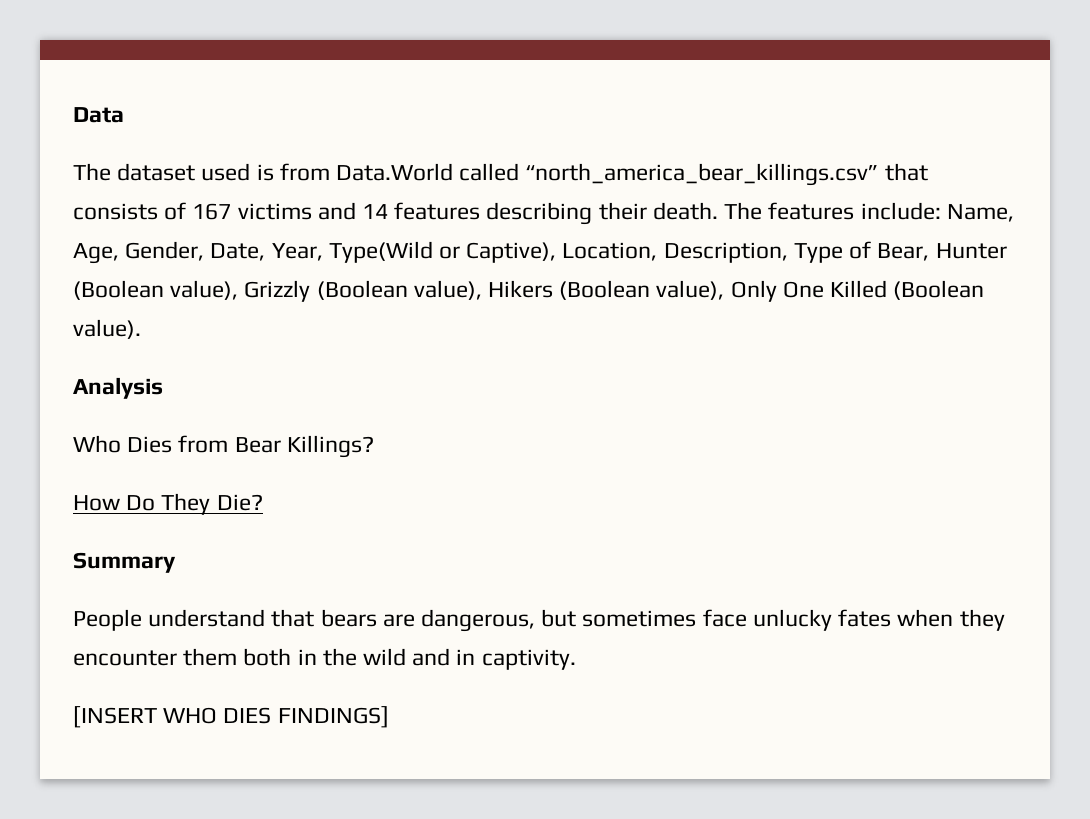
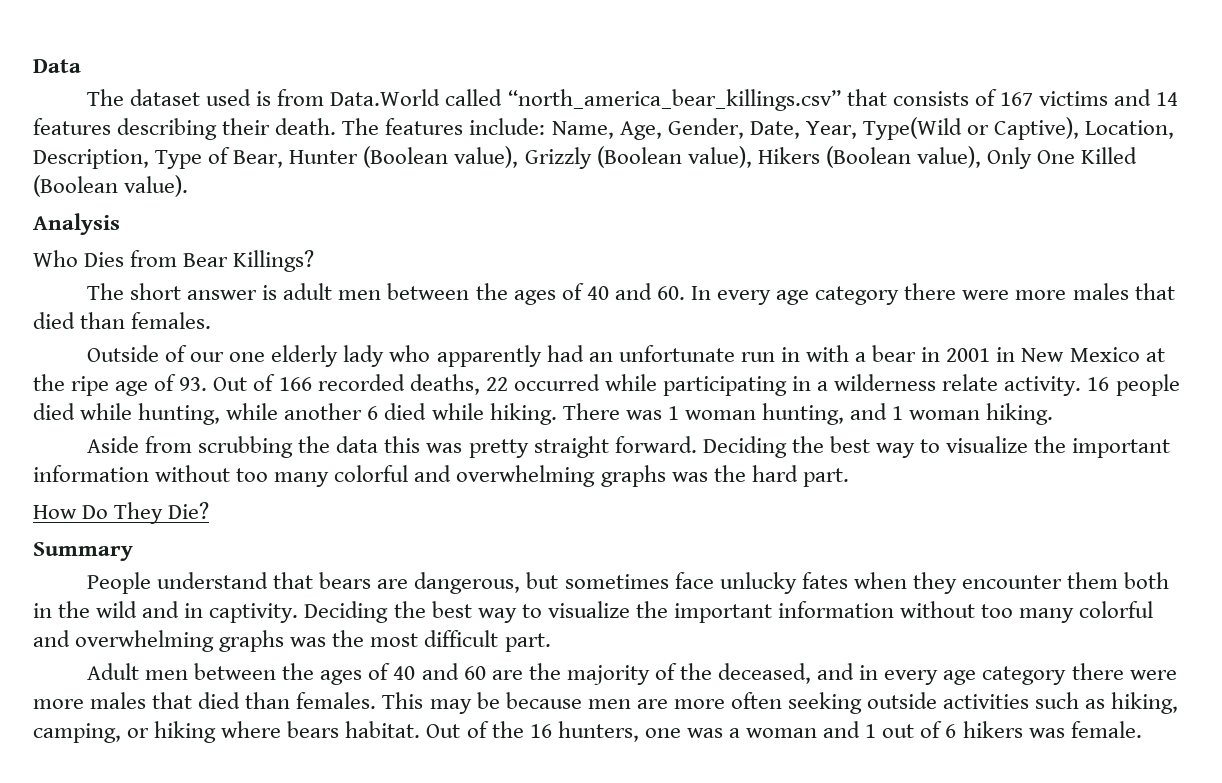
(374, 446) none -> [87,283,1175,305] [33,312,212,329] [87,345,1165,367] [33,374,1180,396] [33,403,1054,425] [87,436,1171,458] [33,465,849,487] // The short answer is adult men between the ages of 40 and 60. In every age category there were more males that died than females. // Outside of our one elderly lady who apparently had an unfortunate run in with a bear in 2001 in New Mexico at the ripe age of 93. Out of 166 recorded deaths, 22 occurred while participating in a wilderness relate activity. 16 people died while hunting, while another 6 died while hiking. There was 1 woman hunting, and 1 woman hiking. // Aside from scrubbing the data this was pretty straight forward. Deciding the best way to visualize the important information without too many colorful and overwhelming graphs was the hard part.
[73,706,389,728] // [INSERT WHO DIES FINDINGS] -> [304,601,1154,623] [33,630,551,652] [87,663,1177,685] [33,692,1179,714] [33,721,1142,743] Deciding the best way to visualize the important information without too many colorful and overwhelming graphs was the most difficult part. // Adult men between the ages of 40 and 60 are the majority of the deceased, and in every age category there were more males that died than females. This may be because men are more often seeking outside activities such as hiking, camping, or hiking where bears habitat. Out of the 16 hunters, one was a woman and 1 out of 6 hikers was female.

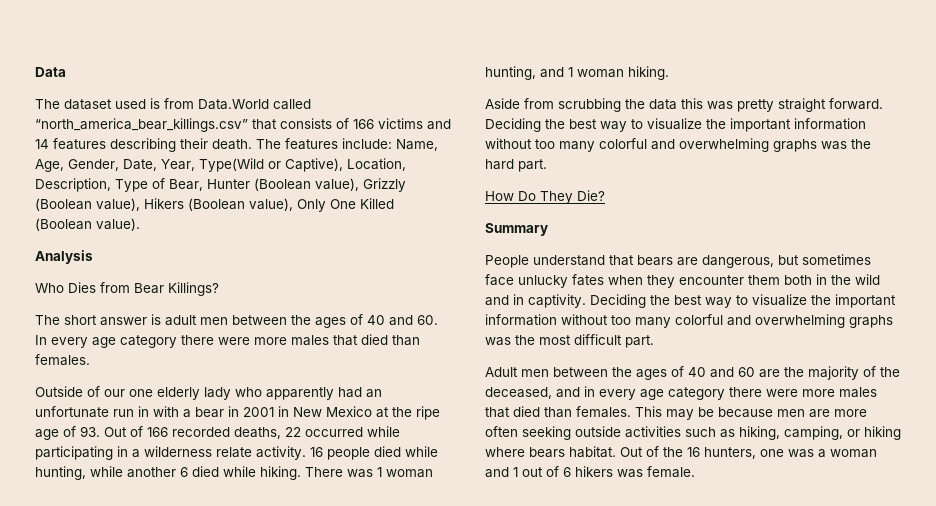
[999,92,1033,106] 167 -> [353,119,374,129] 166

